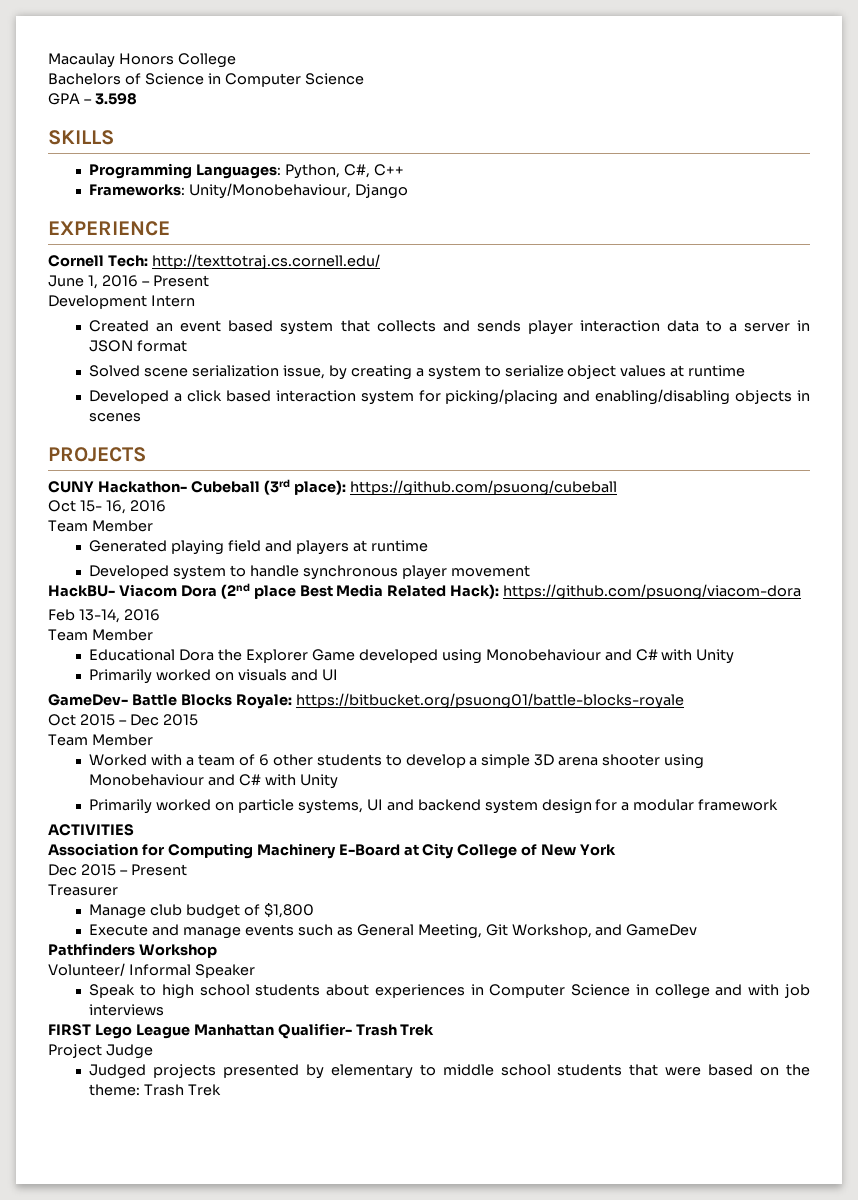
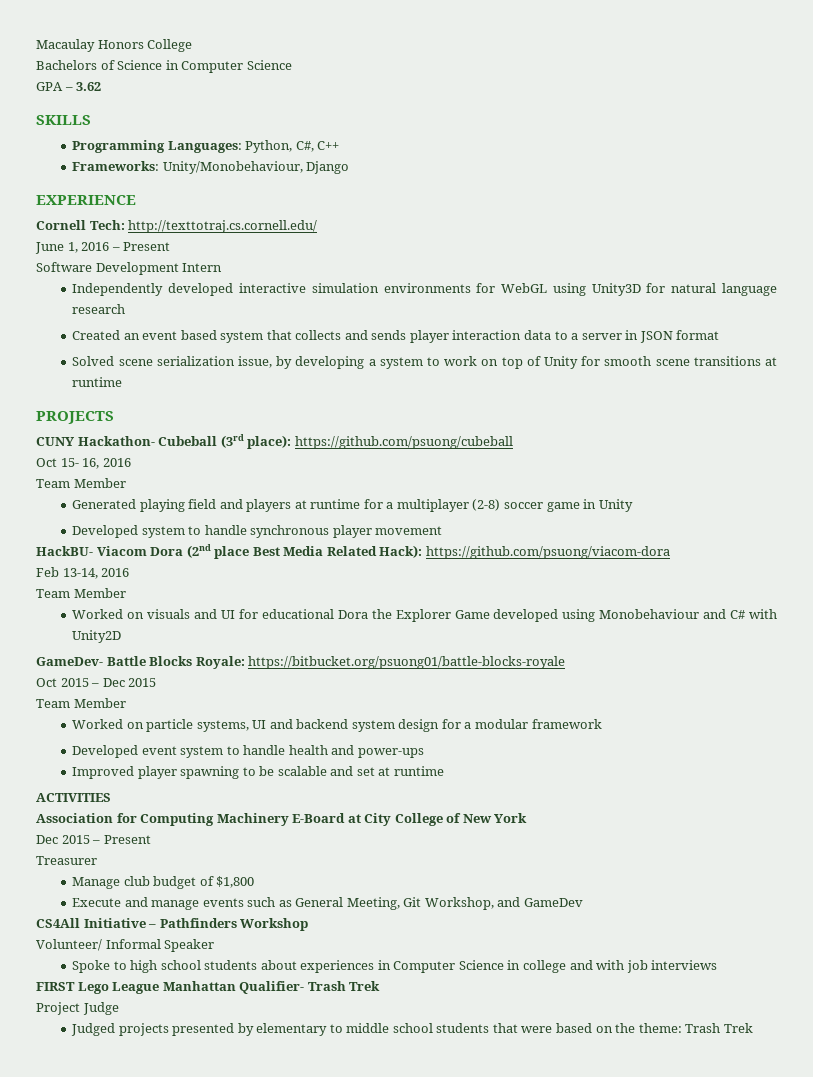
[94,93,137,105] 3.598 -> [76,82,102,91] 3.62
(209, 281) none -> [36,262,92,272] Software
(195, 301) none -> [72,283,777,296] [72,304,126,314] // Independently developed interactive simulation environments for WebGL using Unity3D for natural language research
[350,365,412,380] creating -> [295,356,365,369] developing
[504,365,746,379] [89,389,810,405] [89,413,142,422] serialize object values at runtime // Developed a click based interaction system for picking/placing and enabling/disabling objects in scenes -> [444,356,777,369] [72,377,123,387] work on top of Unity for smooth scene transitions at runtime
(428, 546) none -> [363,499,633,512] for a multiplayer (2-8) soccer game in Unity
[89,649,176,661] Educational -> [72,609,334,619] Worked on visuals and UI for educational
[696,649,735,664] [89,669,338,684] Unity // Primarily worked on visuals and UI -> [72,630,122,643] Unity2D
[151,754,704,769] [89,774,338,789] [89,799,212,814] with a team of 6 other students to develop a simple 3D arena shooter using Monobehaviour and C# with Unity // Primarily worked -> (124, 724) none
(779, 805) none -> [72,745,424,758] [72,766,444,779] // Developed event system to handle health and power-ups // Improved player spawning to be scalable and set at runtime
(698, 930) none -> [36,918,157,928] CS4All Initiative –
[89,984,136,998] Speak -> [72,960,111,973] Spoke

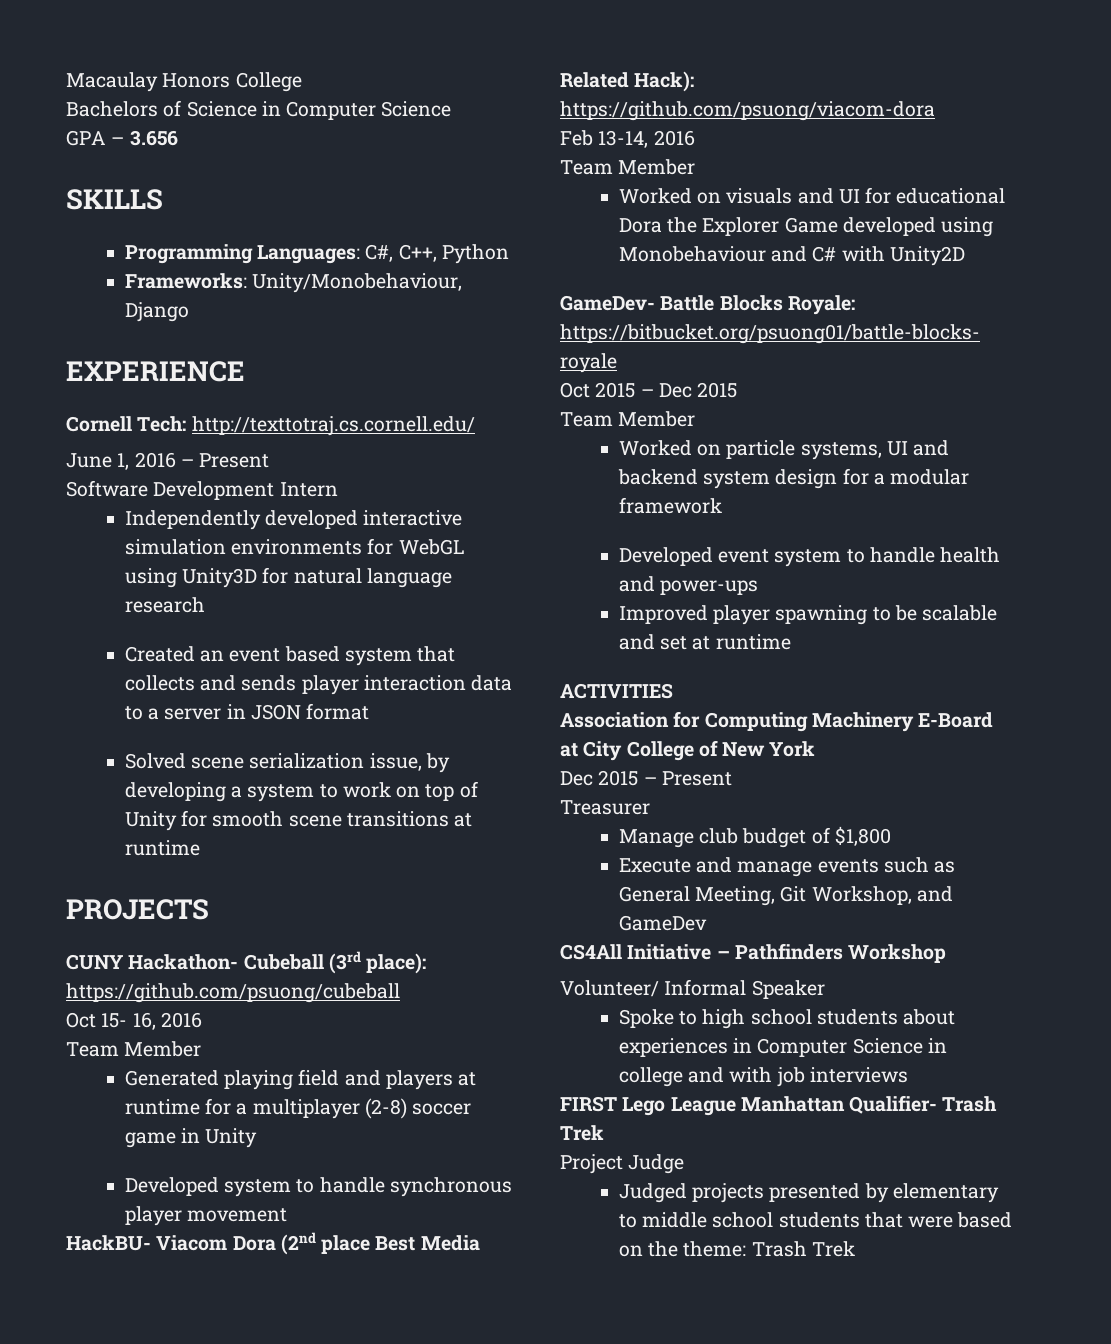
[76,82,102,91] 3.62 -> [129,130,178,146] 3.656
[245,140,340,153] Python, C#, C++ -> [365,244,509,264] C#, C++, Python

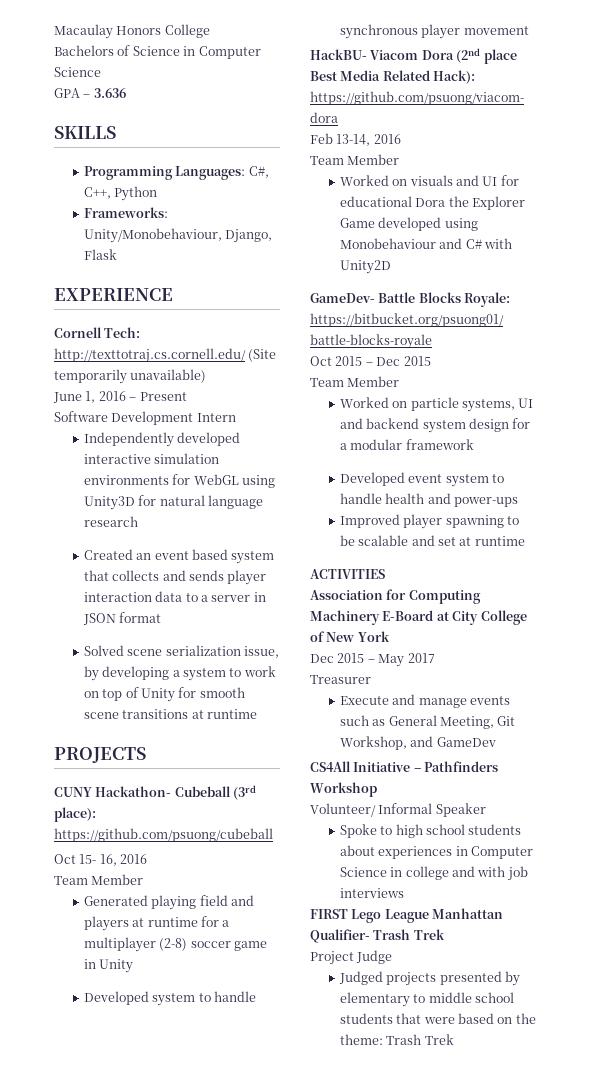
[129,130,178,146] 3.656 -> [93,88,126,98] 3.636
[124,302,189,322] Django -> [225,229,273,243] [83,249,117,260] Django, Flask
(475, 426) none -> [248,349,277,362] [54,369,207,384] (Site temporarily unavailable)
[661,771,732,786] Present -> [378,653,435,667] May 2017
[618,826,891,848] // Manage club budget of $1,800 -> (371, 679) none

